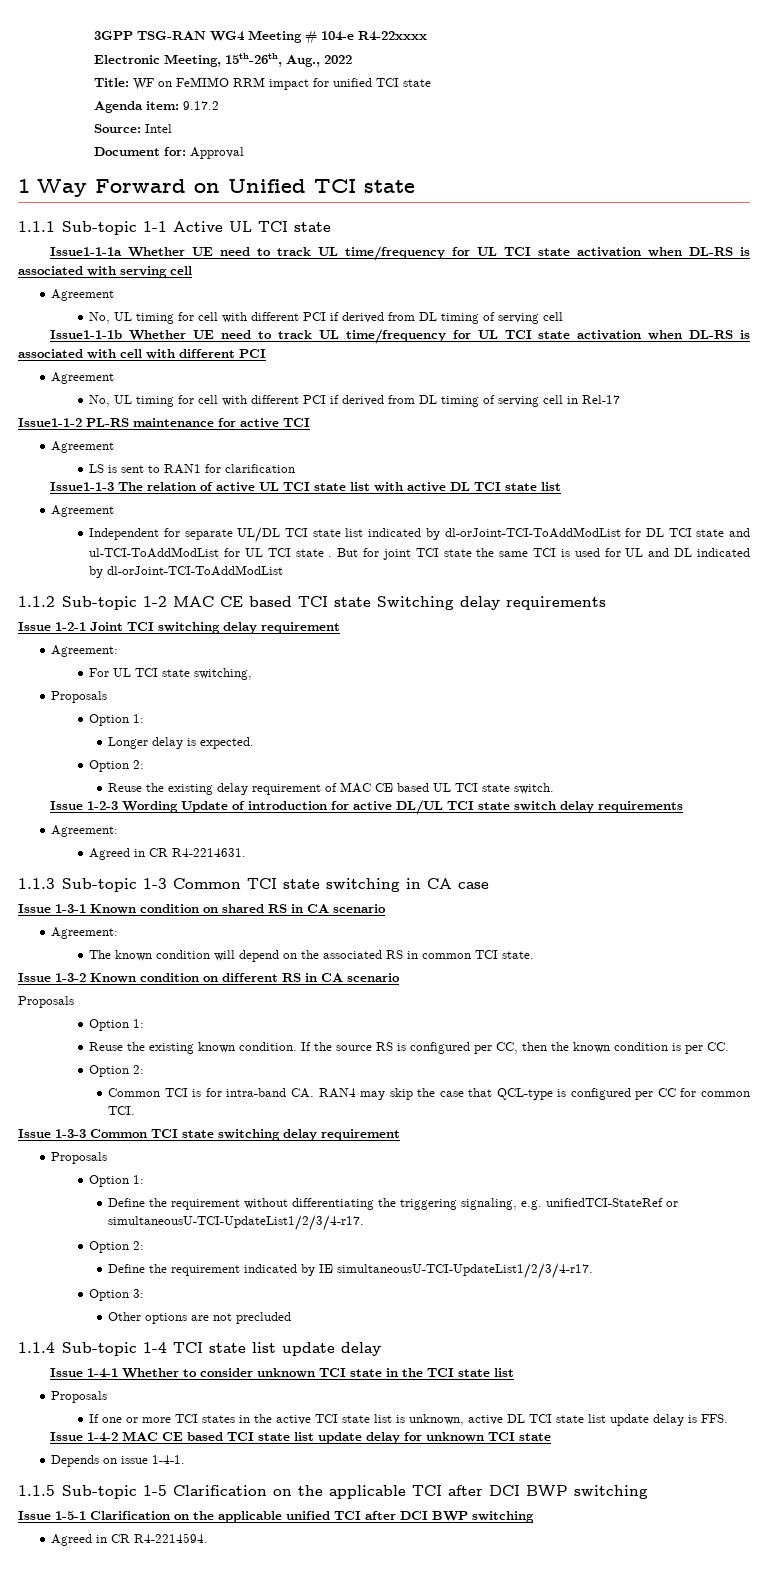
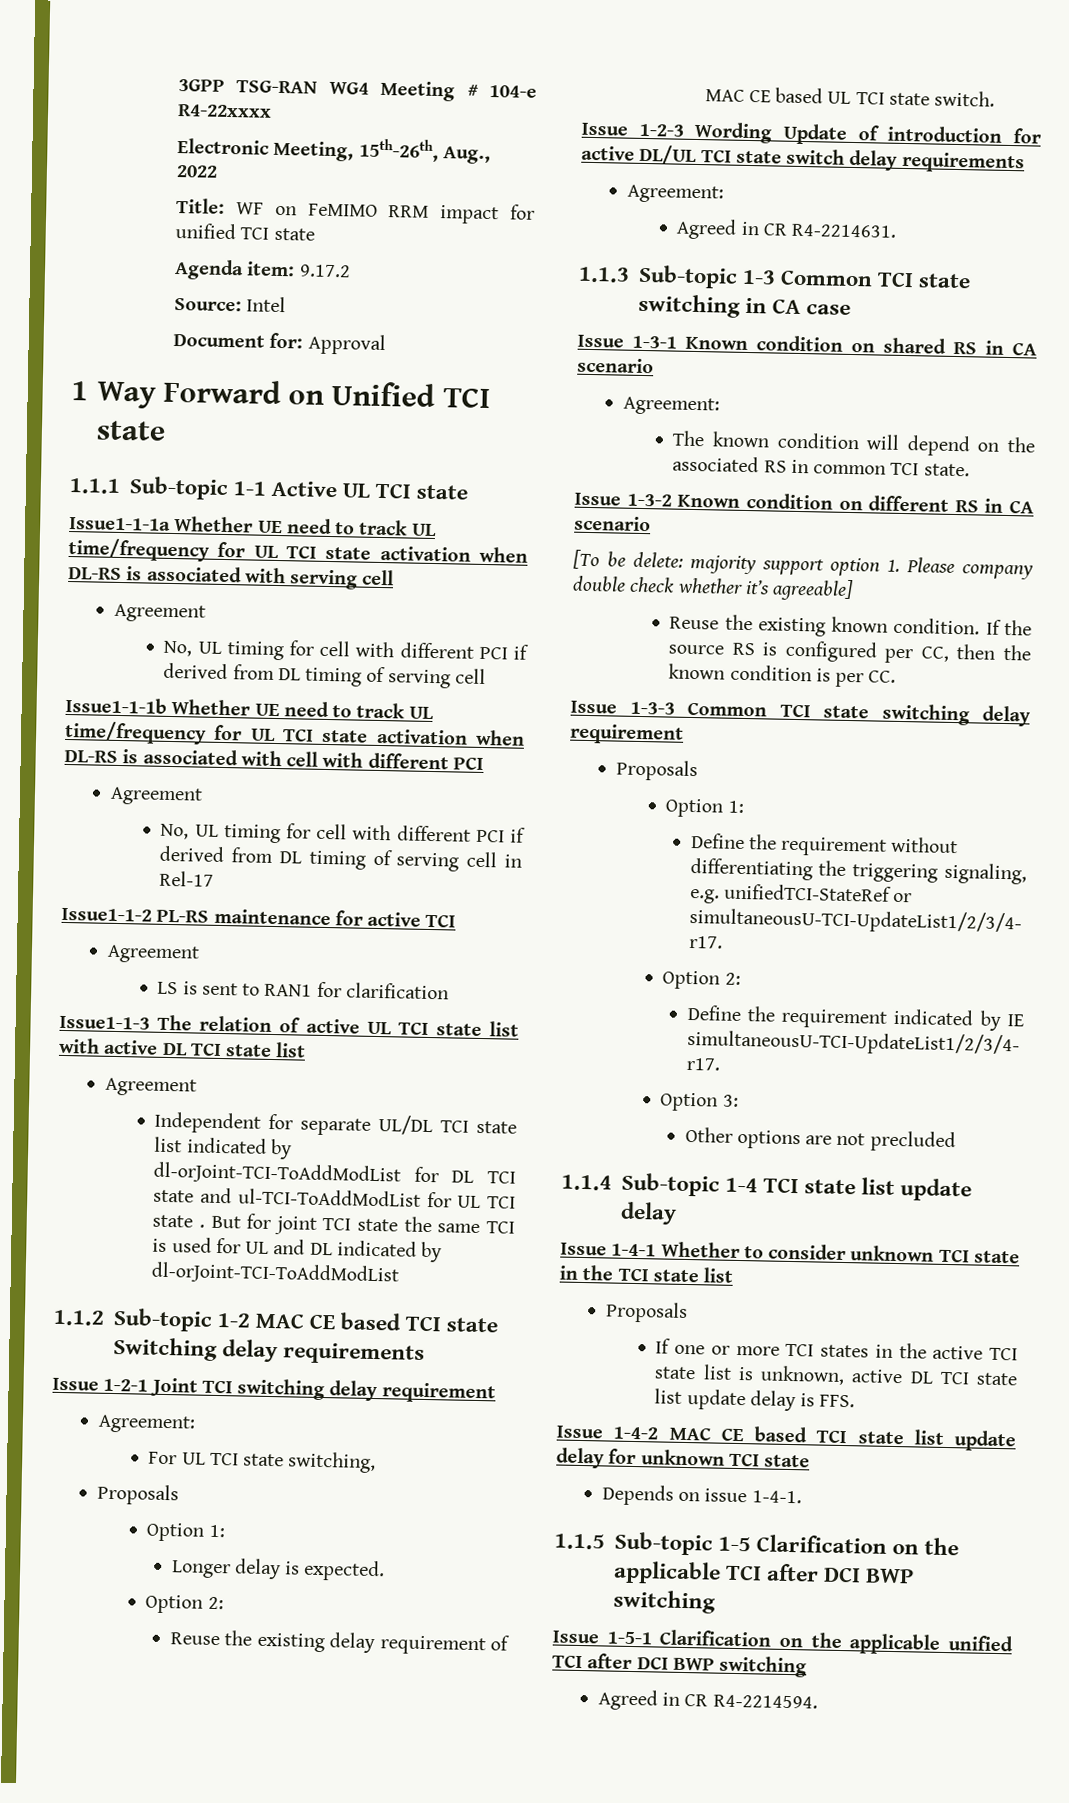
[18,996,74,1008] [89,1019,145,1031] Proposals // Option 1: -> [573,549,1033,580] [572,575,855,602] [To be delete: majority support option 1. Please company double check whether it’s agreeable]
[89,1065,145,1077] [108,1088,750,1100] [108,1106,136,1115] // Option 2: // Common TCI is for intra-band CA. RAN4 may skip the case that QCL-type is configured per CC for common TCI. -> (897, 676) none

